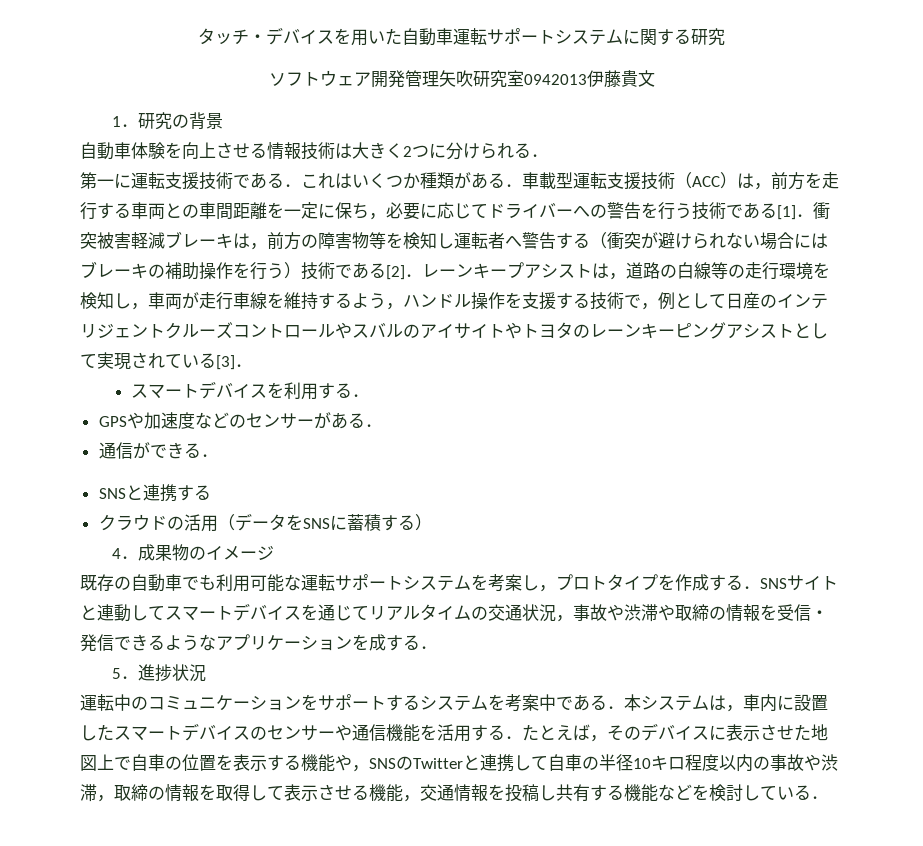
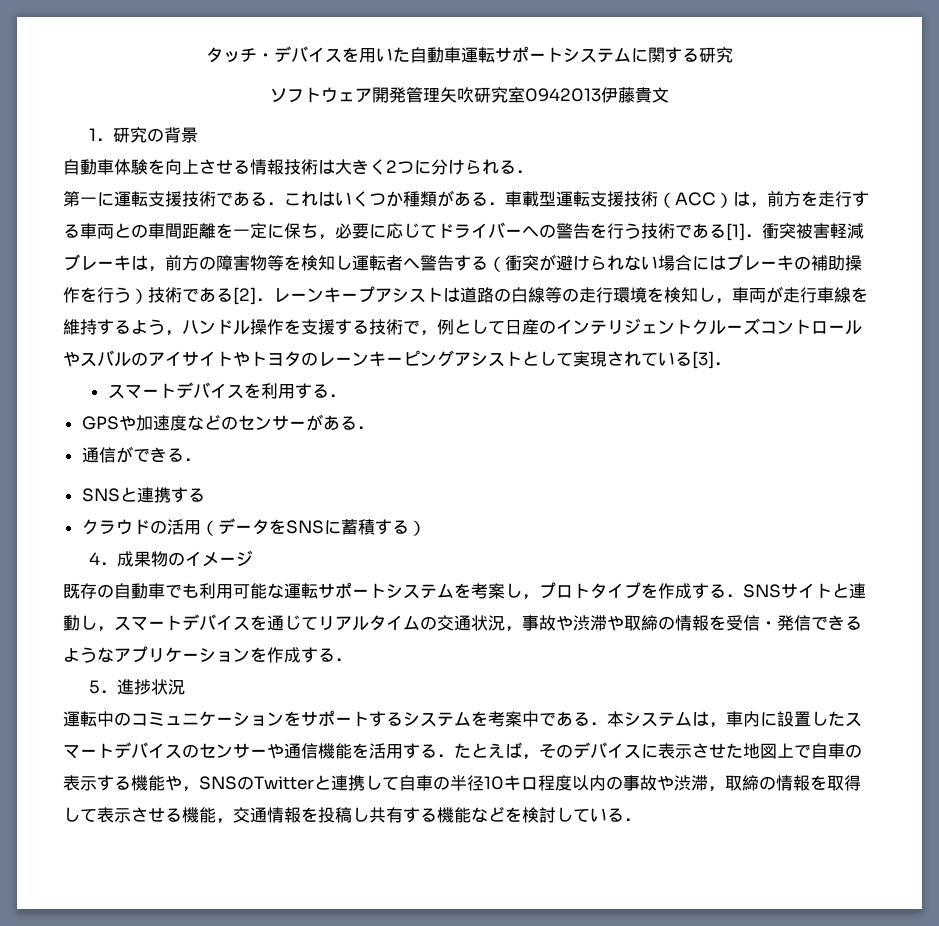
[609,273,626,280] ， -> (460, 294) none
[148,606,165,620] て -> [97,626,114,632] ，
(369, 642) none -> [267,647,284,663] 作
[182,754,233,771] 位置を -> (862, 751) none

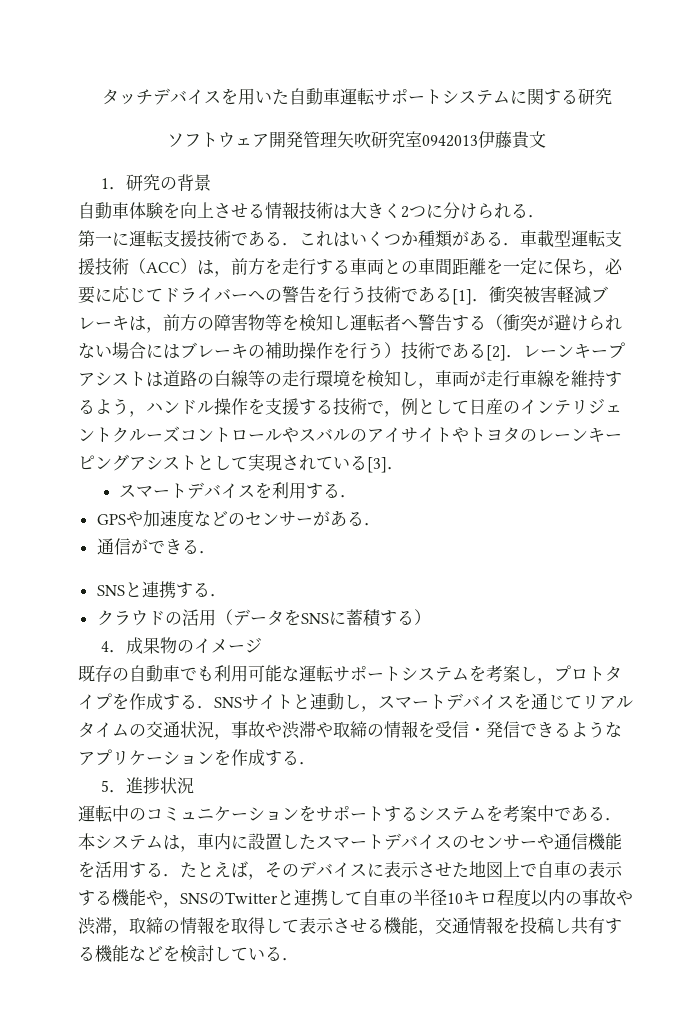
[257,53,274,61] ・ -> (153, 97) none
(205, 495) none -> [209,594,227,597] ．

